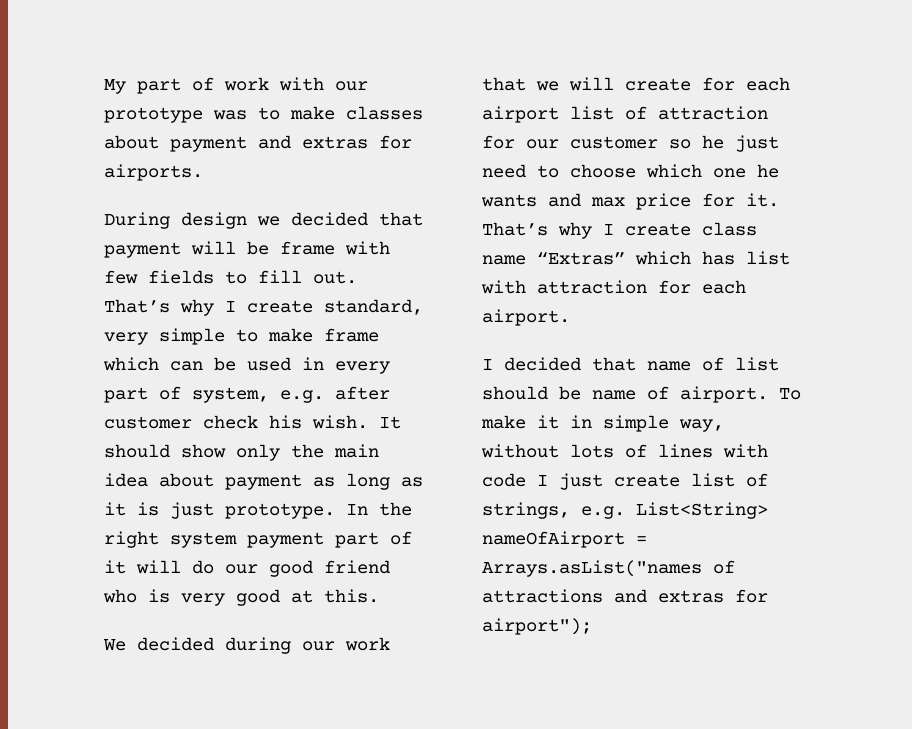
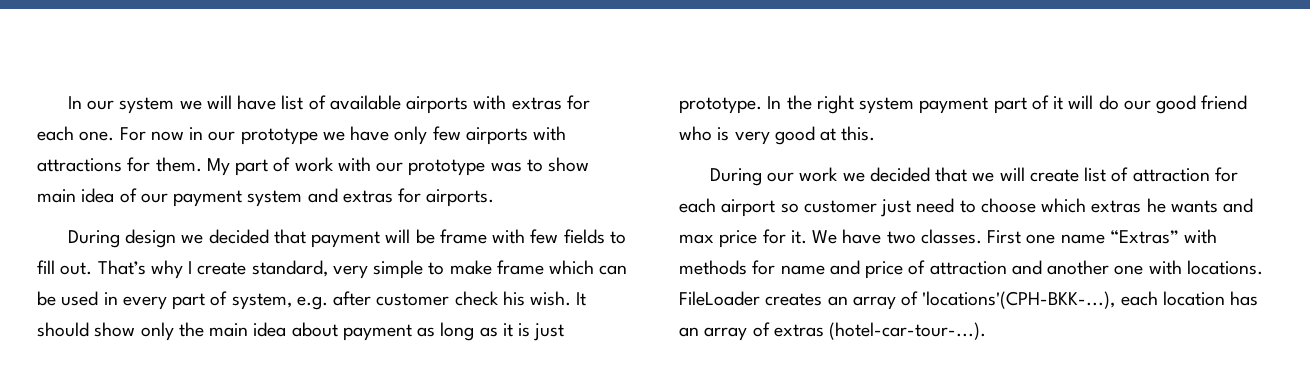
(104, 86) none -> [67,95,590,114] [37,126,567,145] [37,157,202,172] In our system we will have list of available airports with extras for each one. For now in our prototype we have only few airports with attractions for them.
[290,106,423,120] [104,135,247,152] make classes about payment -> [548,157,590,172] [37,188,303,207] show main idea of our payment system
[103,637,390,654] We decided during our work -> [709,167,930,186] During our work we decided
[702,77,790,91] [482,106,559,123] for each airport -> (1079, 175) none
[526,135,724,149] our customer so he -> [679,198,877,217] each airport so customer
[713,168,746,178] one -> [1091,200,1142,213] extras
[482,222,757,239] [482,251,790,265] [481,280,746,294] [482,309,570,326] [482,357,779,371] [482,386,801,403] [481,415,724,432] [481,444,768,458] [482,473,768,490] [482,502,768,519] [482,531,647,548] [482,560,735,577] [482,589,768,603] [482,618,592,635] That’s why I create class name “Extras” which has list with attraction for each airport. // I decided that name of list should be name of airport. To make it in simple way, without lots of lines with code I just create list of strings, e.g. List<String> nameOfAirport = Arrays.asList("names of attractions and extras for airport"); -> [812,229,1218,244] [679,260,1263,279] [679,291,1259,310] [679,322,987,341] We have two classes. First one name “Extras” with methods for name and price of attraction and another one with locations. FileLoader creates an array of 'locations'(CPH-BKK-...), each location has an array of extras (hotel-car-tour-...).

